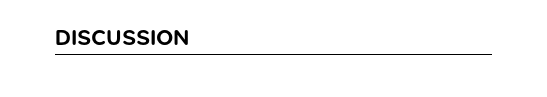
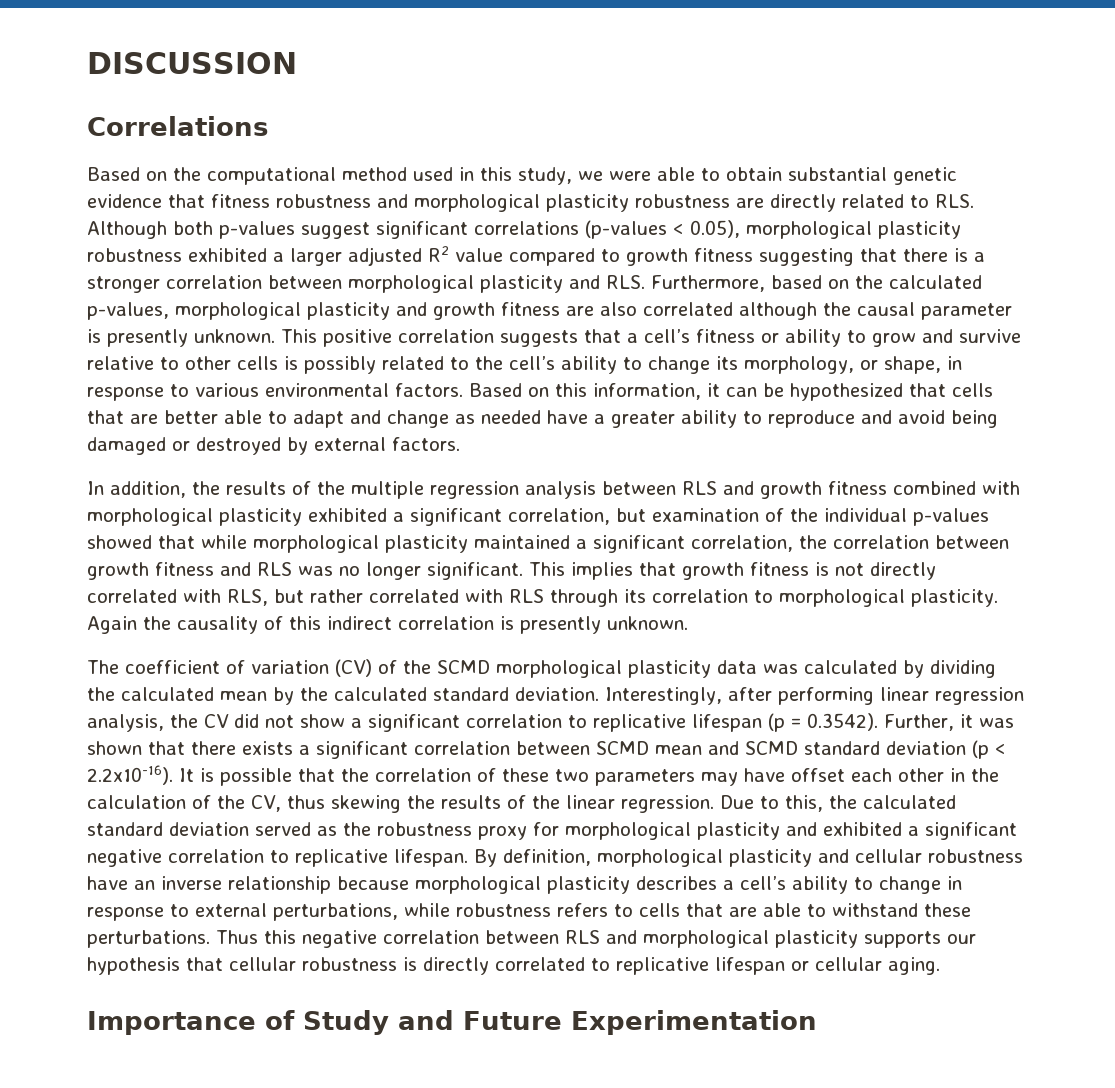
(189, 37) none -> [87,116,268,136] [87,167,957,185] [87,194,974,212] [87,220,961,239] [87,246,985,266] [87,275,982,293] [87,302,1012,320] [87,329,1021,347] [87,356,962,374] [87,383,993,401] [87,410,998,428] [87,437,460,455] [87,481,1020,499] [87,508,989,526] [87,535,1009,553] [87,562,936,580] [87,589,998,607] [87,616,688,634] [87,659,996,678] [87,687,1024,705] [87,713,1014,732] [87,740,1006,759] [87,765,999,786] [87,795,956,813] [87,822,1017,840] [87,849,1023,867] [87,876,962,894] [87,903,971,921] [87,930,976,948] [87,957,940,975] [87,1010,817,1035] // Correlations // Based on the computational method used in this study, we were able to obtain substantial genetic evidence that fitness robustness and morphological plasticity robustness are directly related to RLS. Although both p-values suggest significant correlations (p-values < 0.05), morphological plasticity robustness exhibited a larger adjusted R2 value compared to growth fitness suggesting that there is a stronger correlation between morphological plasticity and RLS. Furthermore, based on the calculated p-values, morphological plasticity and growth fitness are also correlated although the causal parameter is presently unknown. This positive correlation suggests that a cell’s fitness or ability to grow and survive relative to other cells is possibly related to the cell’s ability to change its morphology, or shape, in response to various environmental factors. Based on this information, it can be hypothesized that cells that are better able to adapt and change as needed have a greater ability to reproduce and avoid being damaged or destroyed by external factors. // In addition, the results of the multiple regression analysis between RLS and growth fitness combined with morphological plasticity exhibited a significant correlation, but examination of the individual p-values showed that while morphological plasticity maintained a significant correlation, the correlation between growth fitness and RLS was no longer significant. This implies that growth fitness is not directly correlated with RLS, but rather correlated with RLS through its correlation to morphological plasticity. Again the causality of this indirect correlation is presently unknown. // The coefficient of variation (CV) of the SCMD morphological plasticity data was calculated by dividing the calculated mean by the calculated standard deviation. Interestingly, after performing linear regression analysis, the CV did not show a significant correlation to replicative lifespan (p = 0.3542). Further, it was shown that there exists a significant correlation between SCMD mean and SCMD standard deviation (p < 2.2x10-16). It is possible that the correlation of these two parameters may have offset each other in the calculation of the CV, thus skewing the results of the linear regression. Due to this, the calculated standard deviation served as the robustness proxy for morphological plasticity and exhibited a significant negative correlation to replicative lifespan. By definition, morphological plasticity and cellular robustness have an inverse relationship because morphological plasticity describes a cell’s ability to change in response to external perturbations, while robustness refers to cells that are able to withstand these perturbations. Thus this negative correlation between RLS and morphological plasticity supports our hypothesis that cellular robustness is directly correlated to replicative lifespan or cellular aging. // Importance of Study and Future Experimentation

